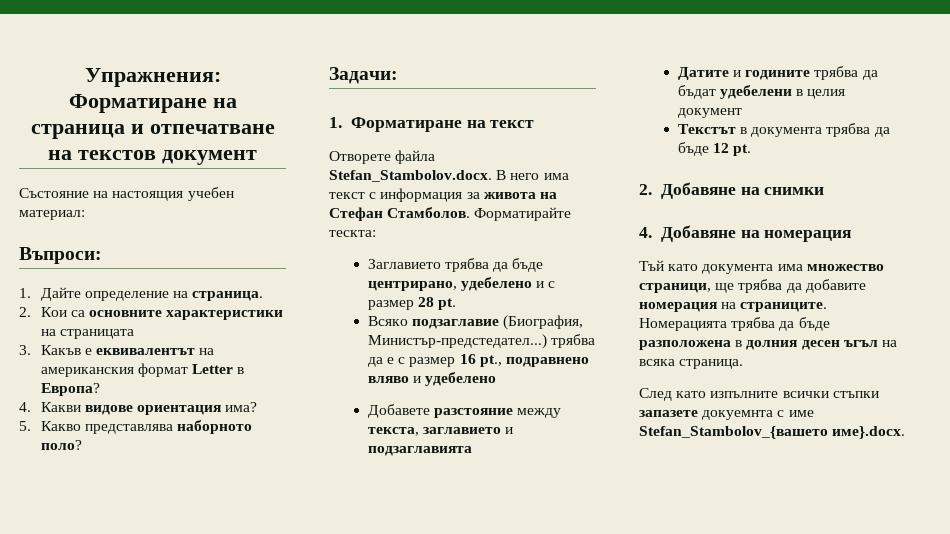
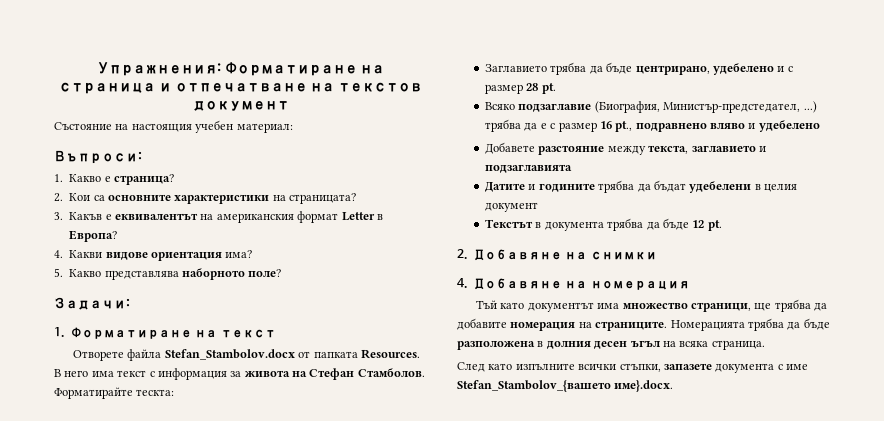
[40,287,264,301] Дайте определение на страница. -> [69,174,174,185] Какво е страница?
[60,329,135,339] страницата -> [289,193,357,204] страницата?
[40,440,82,450] поло? -> [248,269,282,277] поле?
[329,170,492,182] Stefan_Stambolov.docx. -> [164,349,420,360] Stefan_Stambolov.docx от папката Resources.
[367,334,547,349] Министър-предстедател...) -> [663,101,817,113] Министър-предстедател, ...)
[702,264,774,274] документа -> [527,302,594,312] документът
[832,391,879,398] [639,410,774,420] стъпки запазете докуемнта -> [619,363,775,373] стъпки, запазете документа

